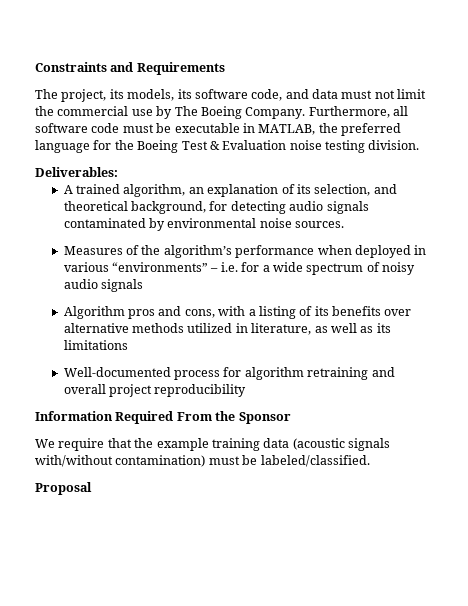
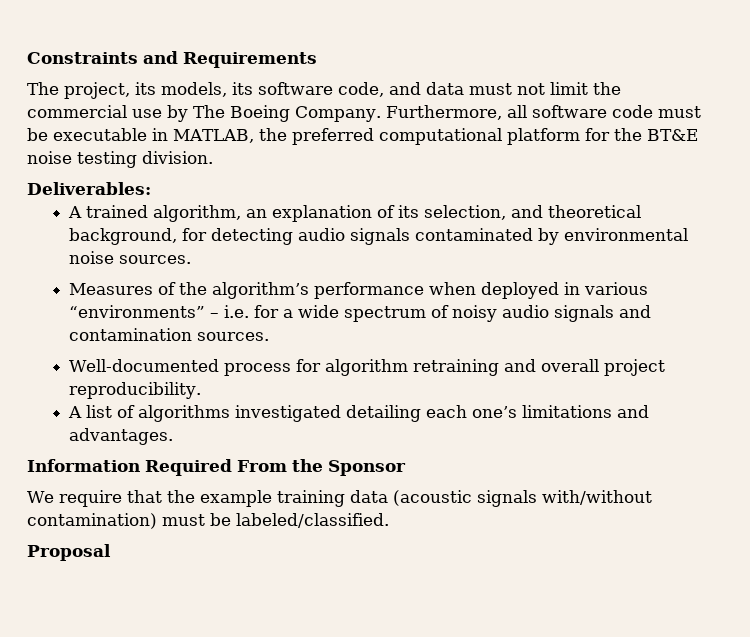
[35,140,287,153] language for the Boeing Test & Evaluation -> [378,128,698,145] computational platform for the BT&E
[63,306,412,319] [63,323,391,335] [63,340,128,350] // Algorithm pros and cons, with a listing of its benefits over alternative methods utilized in literature, as well as its limitations -> [619,305,652,318] [69,328,270,341] and contamination sources.
[154,384,247,397] reproducibility -> [69,382,202,399] [68,405,650,422] [69,428,174,445] reproducibility. // A list of algorithms investigated detailing each one’s limitations and advantages.

